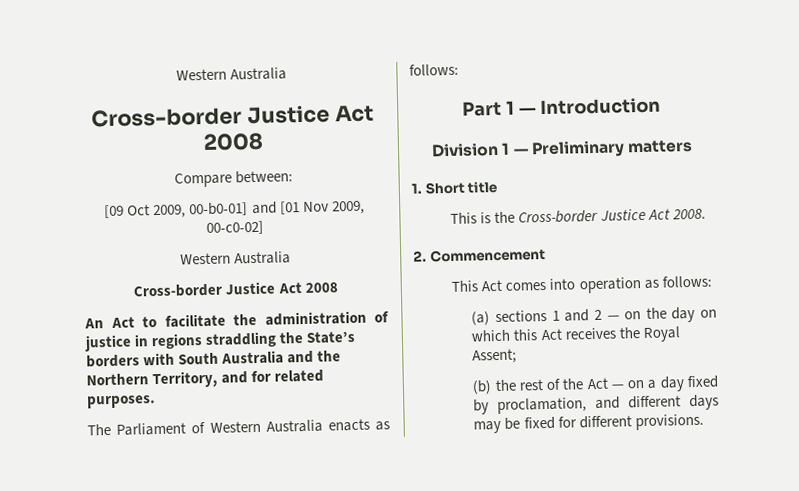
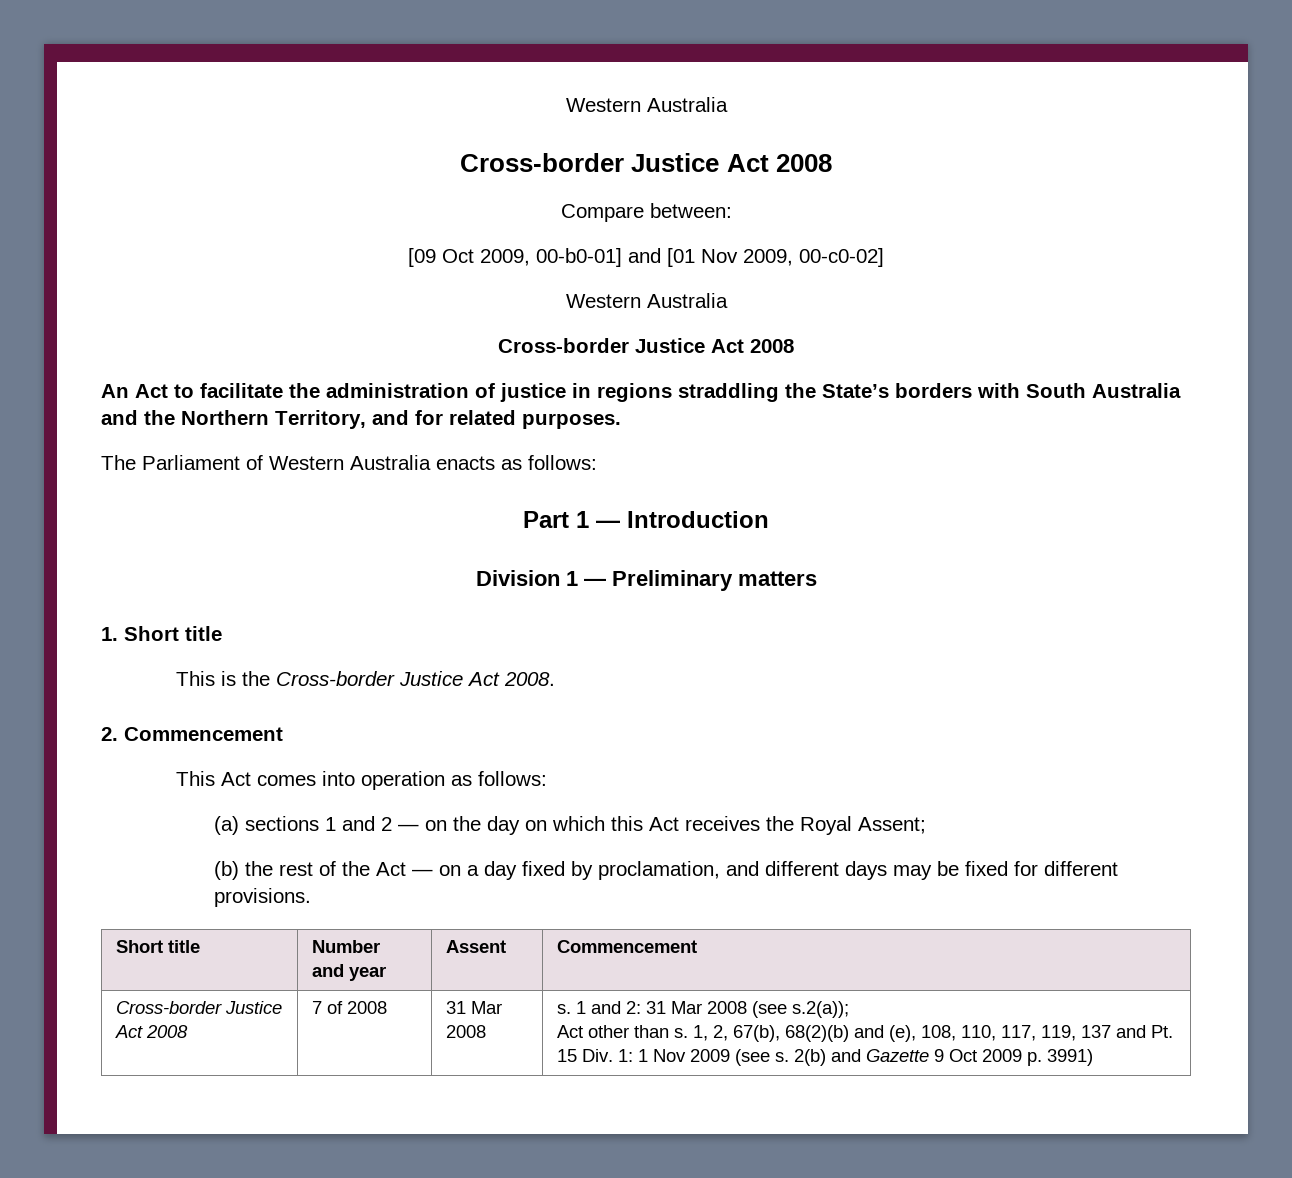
(704, 422) none -> [116,940,201,953] [312,940,381,953] [312,964,387,981] [446,940,507,953] [557,940,698,953] [116,1001,283,1014] [115,1025,189,1038] [312,1001,388,1014] [446,1001,503,1014] [446,1025,487,1038] [557,1001,850,1018] [557,1025,1174,1042] [557,1049,1094,1066] // Short title | Number and year | Assent | Commencement // Cross-border Justice Act 2008 | 7 of 2008 | 31 Mar 2008 | s. 1 and 2: 31 Mar 2008 (see s.2(a)); // Act other than s. 1, 2, 67(b), 68(2)(b) and (e), 108, 110, 117, 119, 137 and Pt. 15 Div. 1: 1 Nov 2009 (see s. 2(b) and Gazette 9 Oct 2009 p. 3991)

